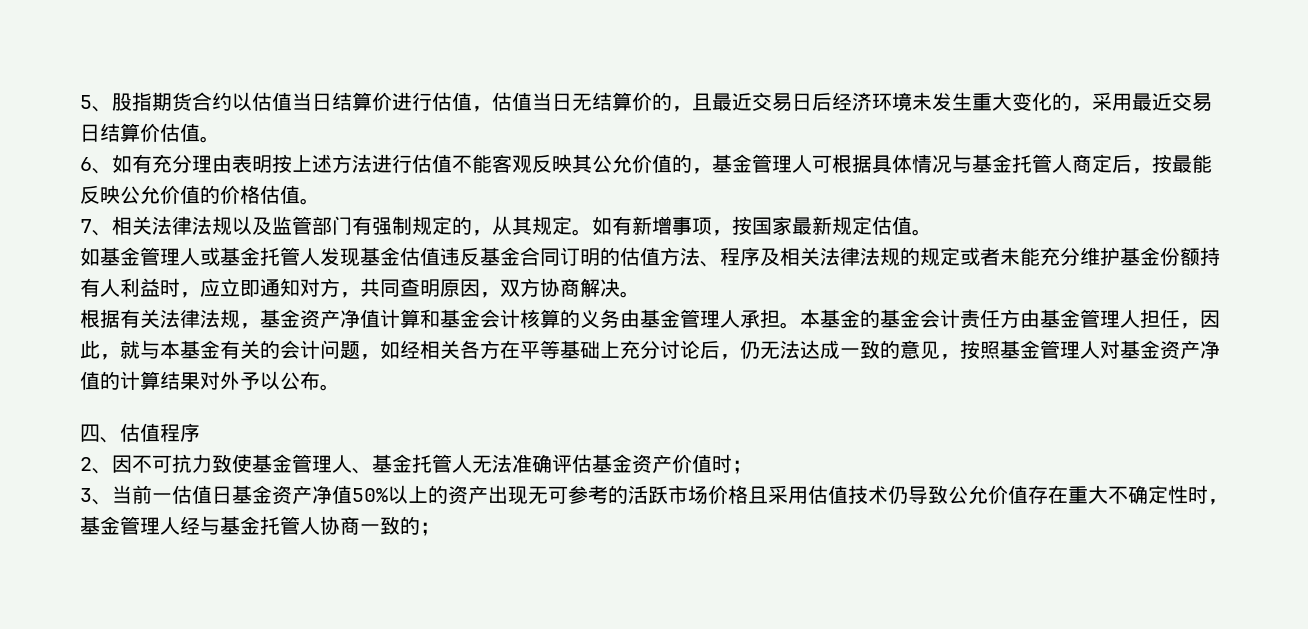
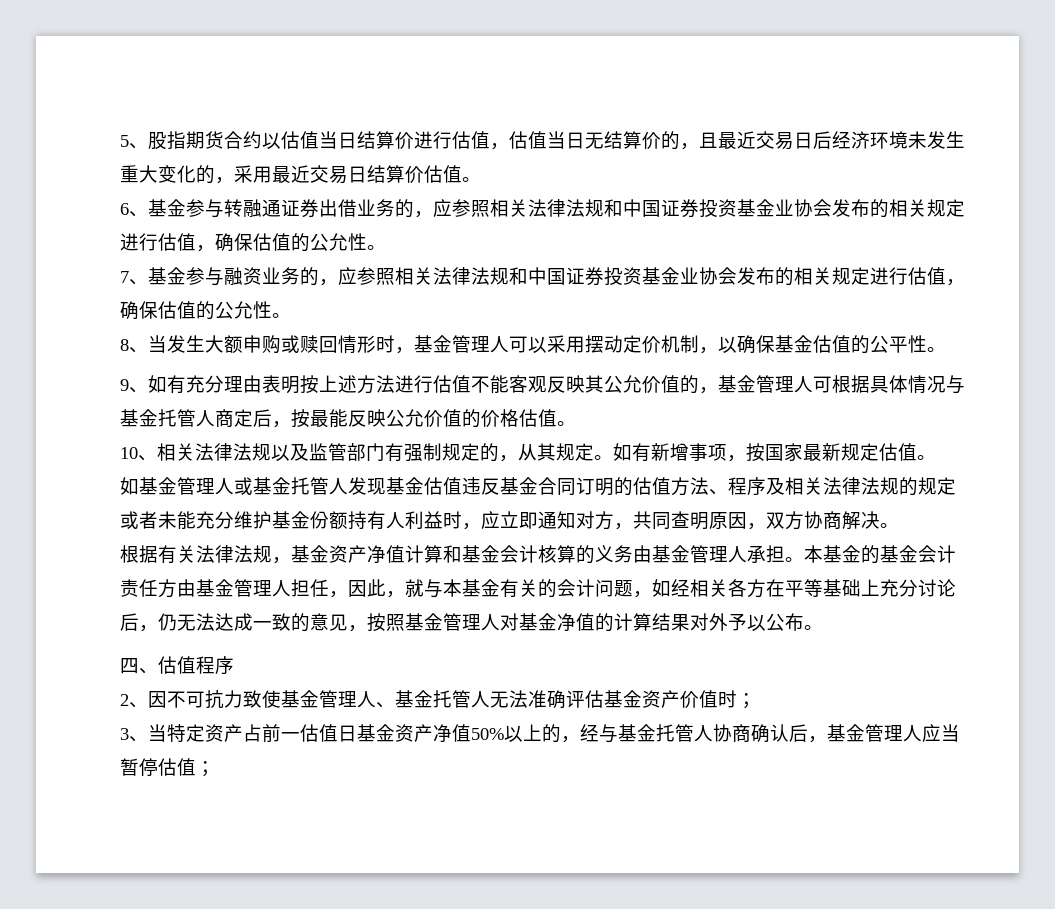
(112, 171) none -> [148,199,965,218] [120,233,386,252] [120,267,965,286] [120,301,291,320] [120,335,946,354] [120,379,148,393] 基金参与转融通证券出借业务的，应参照相关法律法规和中国证券投资基金业协会发布的相关规定进行估值，确保估值的公允性。 // 7、基金参与融资业务的，应参照相关法律法规和中国证券投资基金业协会发布的相关规定进行估值，确保估值的公允性。 // 8、当发生大额申购或赎回情形时，基金管理人可以采用摆动定价机制，以确保基金估值的公平性。 // 9、
[80,219,92,233] 7 -> [120,447,138,459] 10
[1160,340,1200,360] 资产 -> (557, 622) none
(132, 494) none -> [167,724,262,742] 特定资产占
[448,485,1228,505] [80,516,180,535] 资产出现无可参考的活跃市场价格且采用估值技术仍导致公允价值存在重大不确定性时，基金管理人 -> [561,736,580,743] ，
[360,516,420,535] 一致的 -> [751,724,960,743] [120,758,196,776] 确认后，基金管理人应当暂停估值

